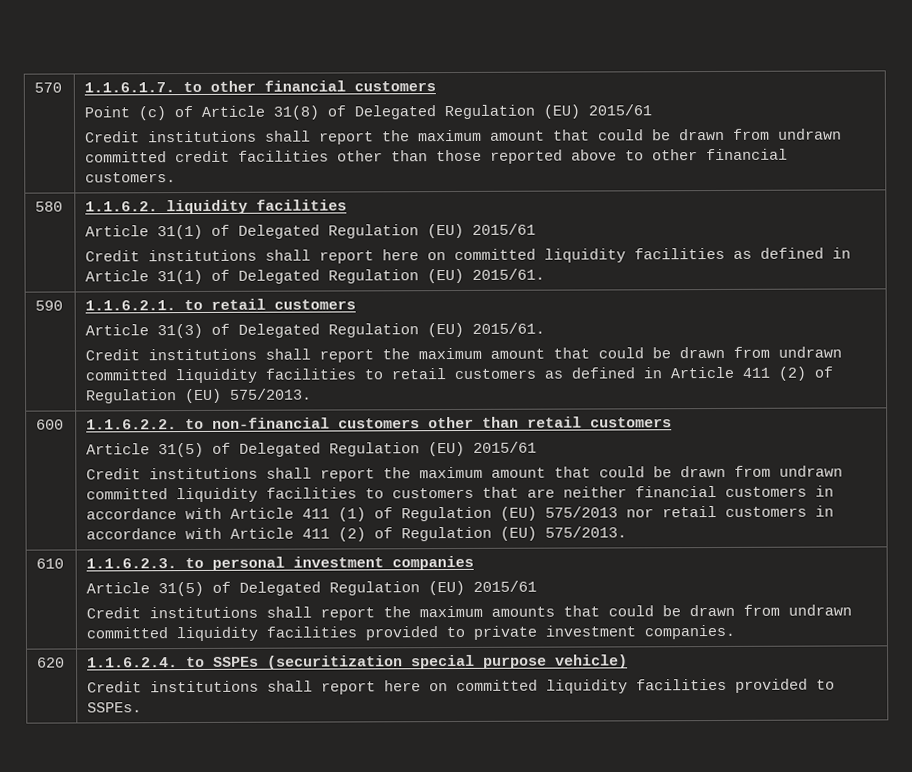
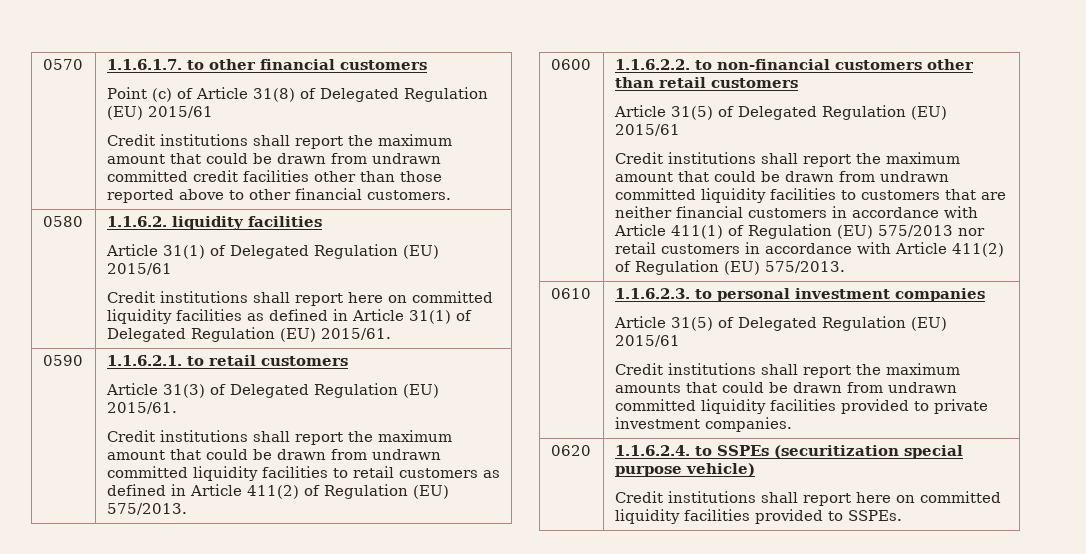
[34,82,63,93] 570 -> [42,59,83,70] 0570
[35,201,64,212] 580 -> [42,216,83,227] 0580
[35,300,64,311] 590 -> [42,355,83,366] 0590
[742,366,834,381] [86,388,313,404] [36,419,65,430] 411 (2) of Regulation (EU) 575/2013. // 600 -> [246,484,449,499] [106,503,187,515] [550,59,591,70] 411(2) of Regulation (EU) 575/2013. // 0600
[302,507,367,522] 411 (1) -> [670,225,723,239] 411(1)
[302,526,628,542] [36,558,65,569] 411 (2) of Regulation (EU) 575/2013. // 610 -> [951,243,1004,257] [614,260,845,275] [550,288,591,299] 411(2) of Regulation (EU) 575/2013. // 0610
[37,657,66,668] 620 -> [550,445,591,456] 0620

